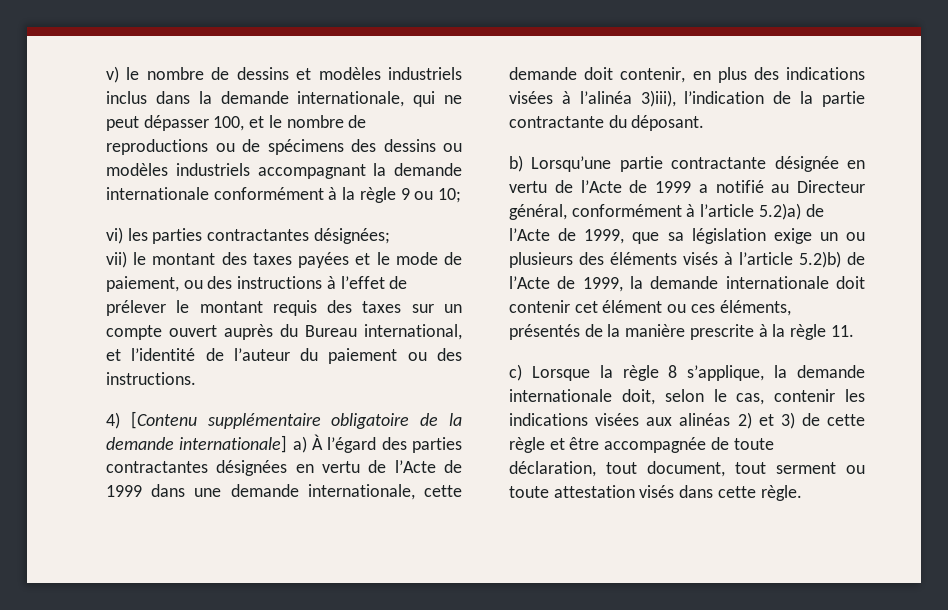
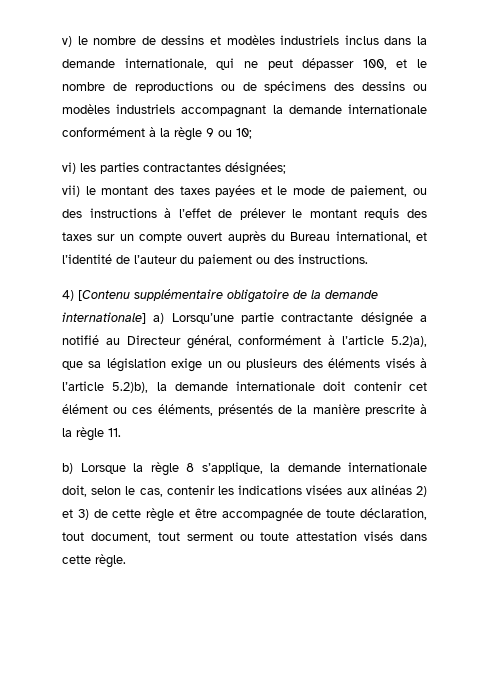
[312,434,462,453] [106,460,462,476] [106,484,462,500] [509,67,865,83] [509,90,865,107] [509,115,705,131] [509,155,865,172] [509,180,691,193] À l’égard des parties contractantes désignées en vertu de l’Acte de 1999 dans une demande internationale, cette demande doit contenir, en plus des indications visées à l’alinéa 3)iii), l’indication de la partie contractante du déposant. // b) Lorsqu’une partie contractante désignée en vertu de l’Acte de 1999 -> [171,312,413,326] Lorsqu’une partie contractante désignée
[758,203,824,220] [509,228,625,244] 5.2)a) de l’Acte de 1999, -> [390,336,427,347] 5.2)a),
[799,251,865,268] [509,276,623,292] 5.2)b) de l’Acte de 1999, -> [112,382,149,393] 5.2)b),
[509,364,522,381] c) -> [62,463,73,474] b)

